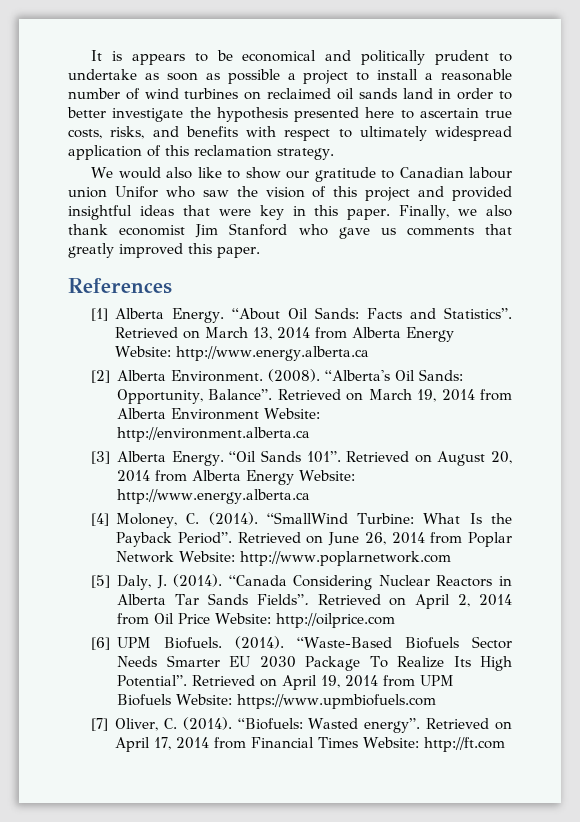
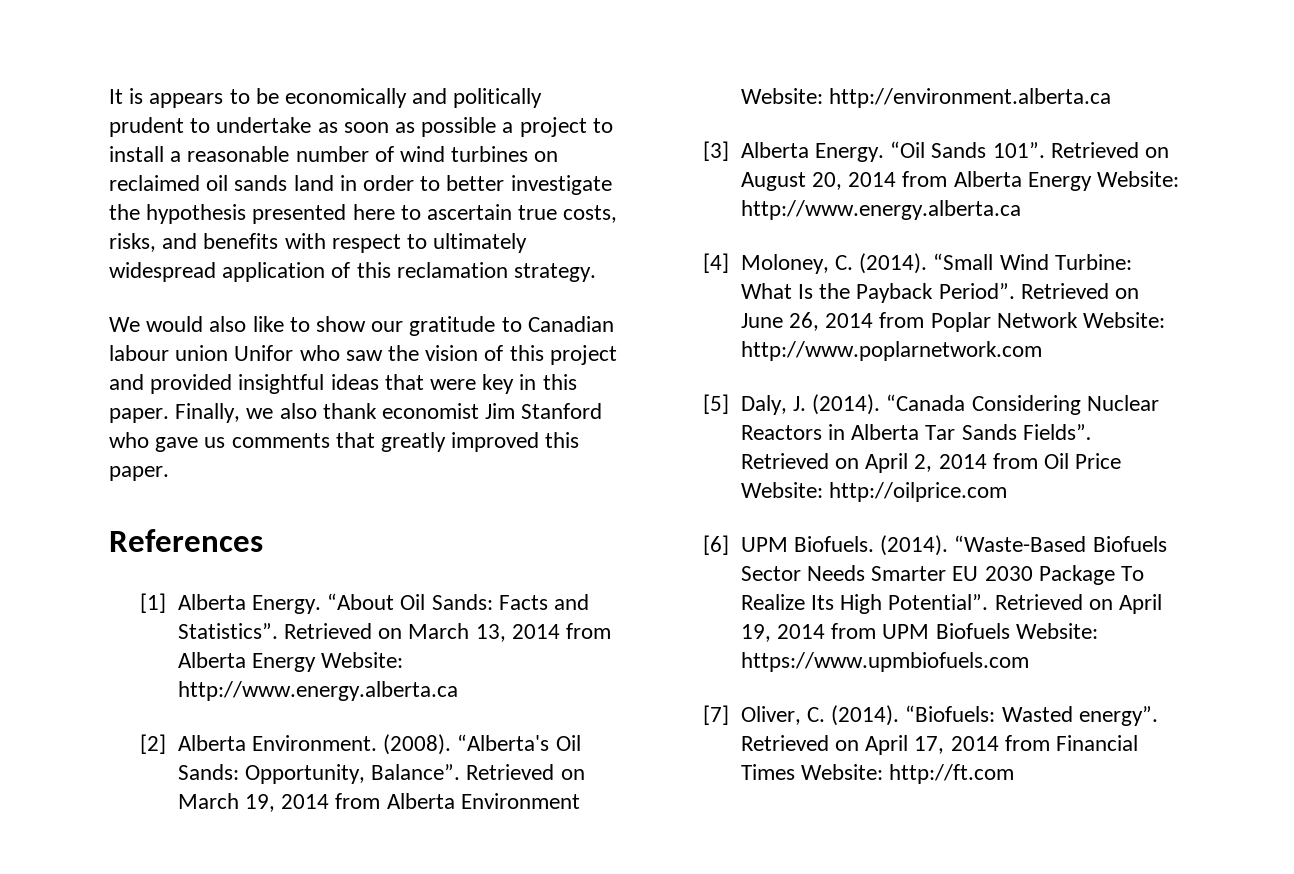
[242,50,317,62] economical -> [285,88,408,108] economically
[266,512,348,524] “SmallWind -> [933,253,1049,270] “Small Wind

